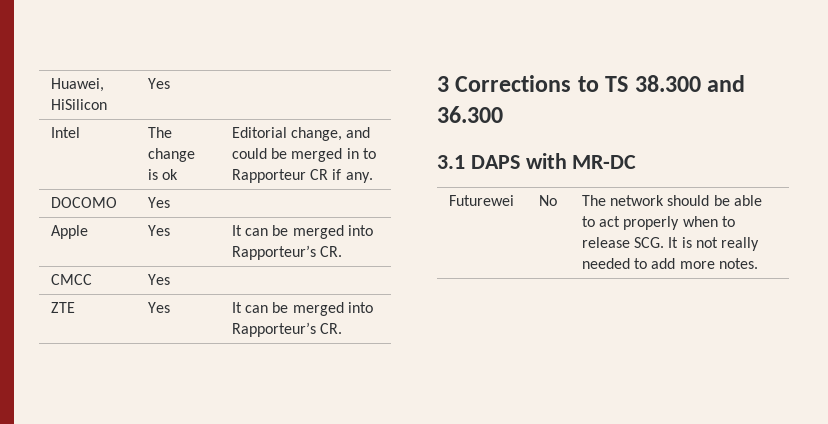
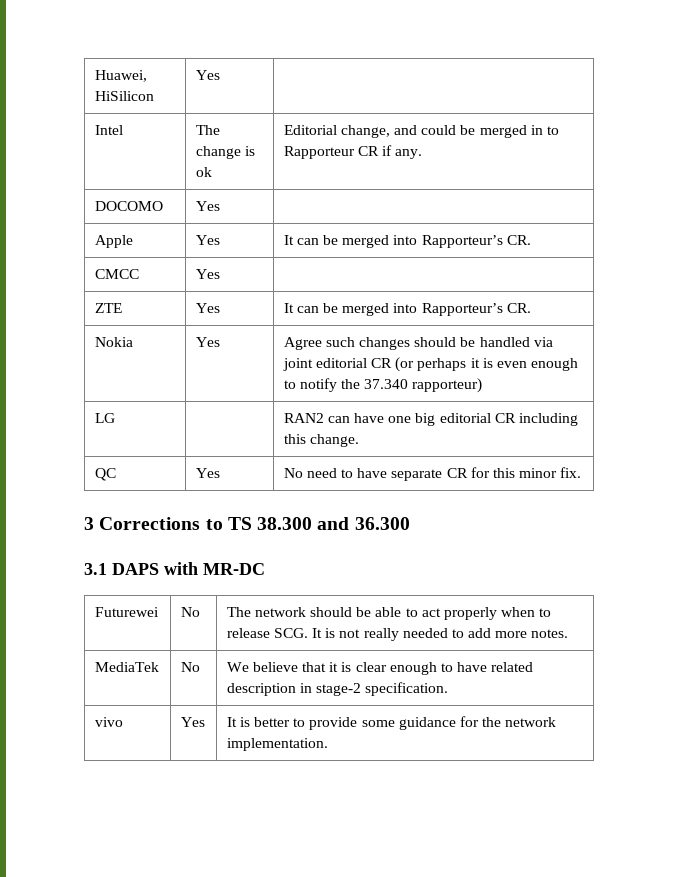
(343, 328) none -> [94,337,133,347] [195,337,220,347] [283,337,553,350] [282,357,579,372] [283,378,483,393] [94,413,115,423] [283,413,578,426] [283,434,359,447] [94,468,116,481] [195,468,220,478] [283,467,582,481] // Nokia | Yes | Agree such changes should be handled via joint editorial CR (or perhaps it is even enough to notify the 37.340 rapporteur) // LG | | RAN2 can have one big editorial CR including this change. // QC | Yes | No need to have separate CR for this minor fix.
(758, 263) none -> [94,662,159,672] [180,662,200,672] [226,662,534,675] [226,682,449,696] [94,717,123,727] [180,717,205,727] [226,716,557,730] [226,738,328,751] // MediaTek | No | We believe that it is clear enough to have related description in stage-2 specification. // vivo | Yes | It is better to provide some guidance for the network implementation.

